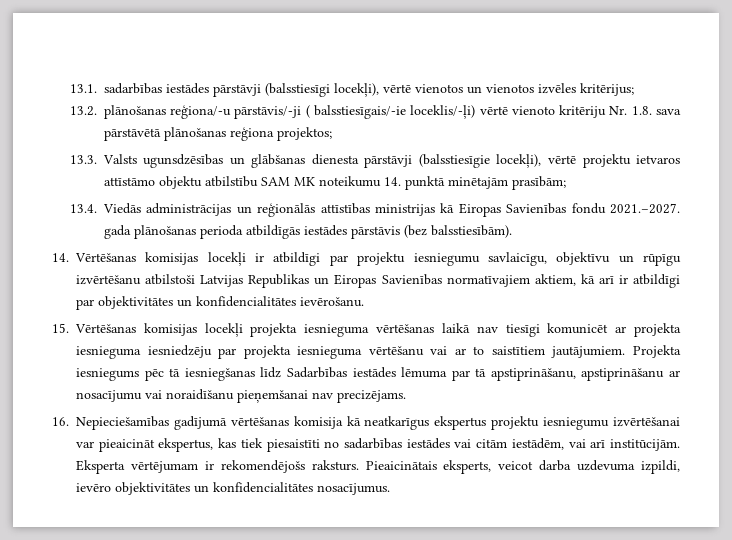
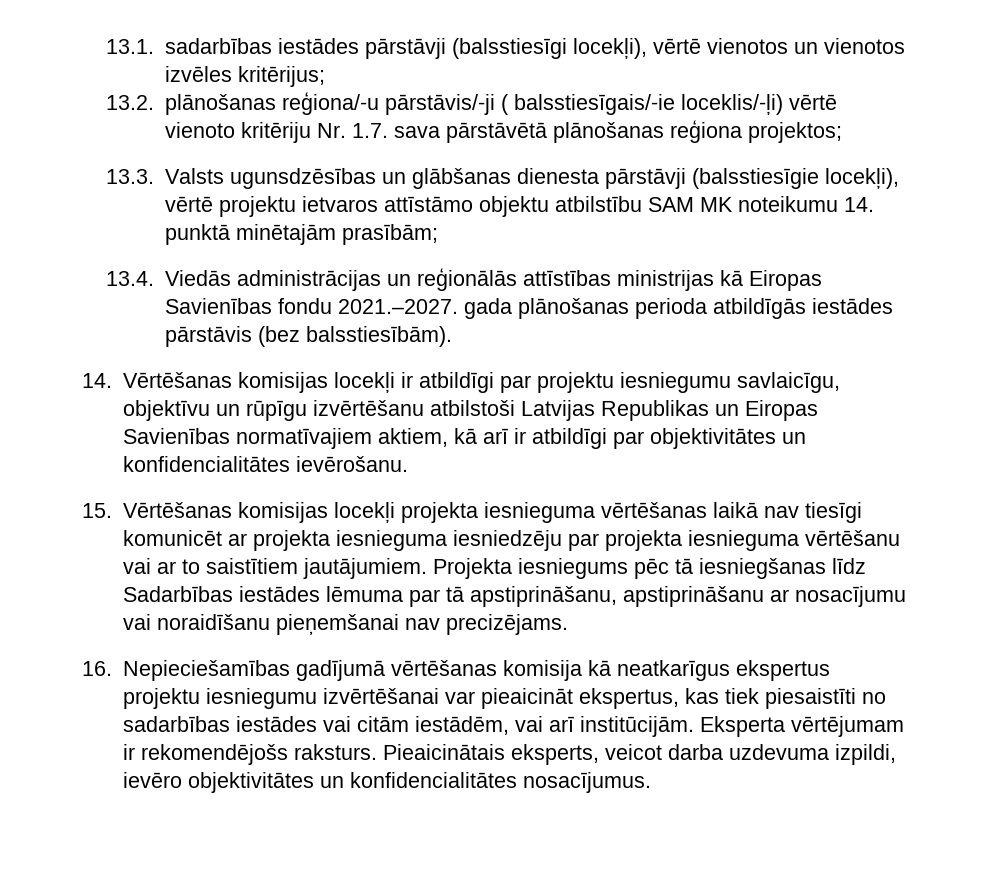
[631,106,652,115] 1.8. -> [351,123,388,138] 1.7.

